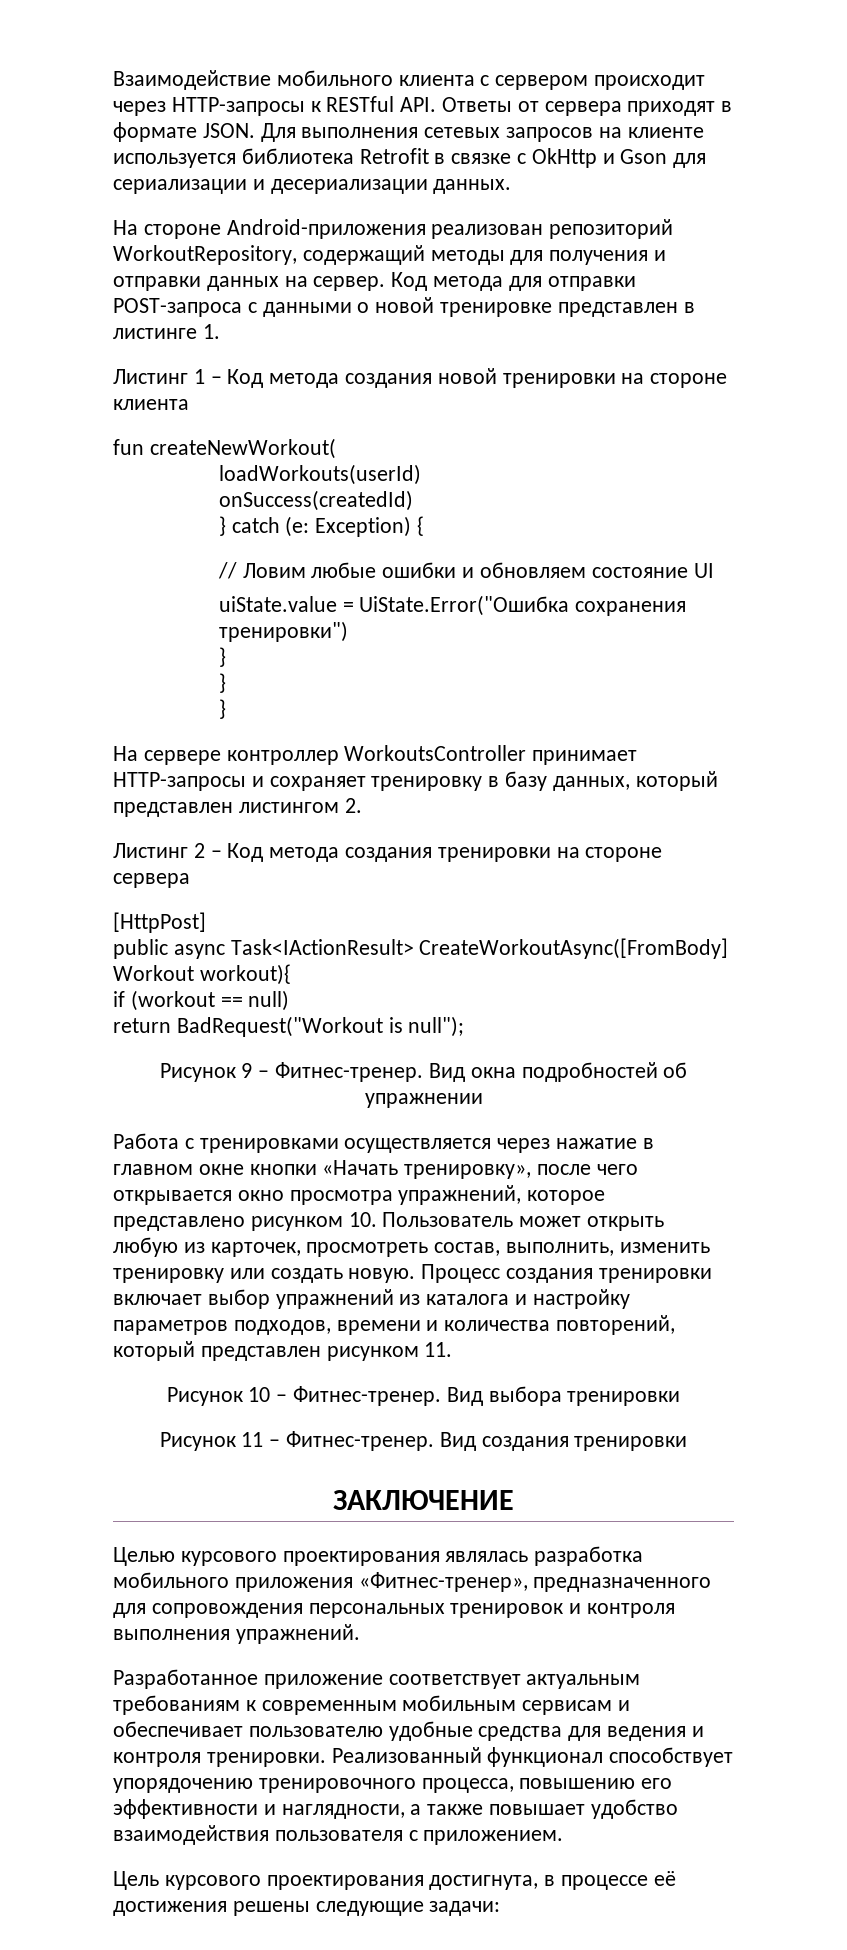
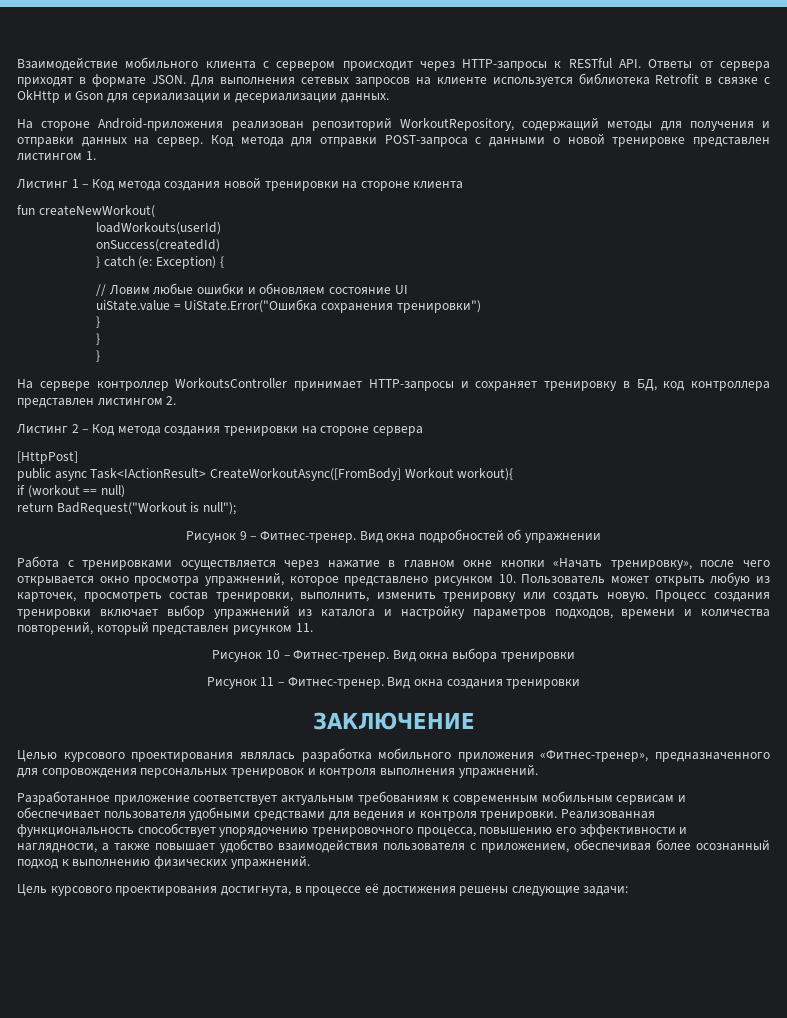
[683,302,695,313] [113,328,197,339] в листинге -> [17,153,82,161] листингом
[505,771,718,791] базу данных, который -> [636,379,770,391] БД, код контроллера
[434,1242,501,1256] состав, -> [169,592,293,602] состав тренировки,
(483, 1396) none -> [419,652,449,660] окна
(476, 1441) none -> [413,679,443,687] окна
[248,1721,563,1741] пользователю удобные средства -> [103,807,325,821] пользователя удобными средствами
[331,1747,604,1767] Реализованный функционал -> [560,809,655,819] [17,824,134,837] Реализованная функциональность
[423,1830,564,1845] приложением. -> [481,839,770,853] [17,855,310,869] приложением, обеспечивая более осознанный подход к выполнению физических упражнений.

